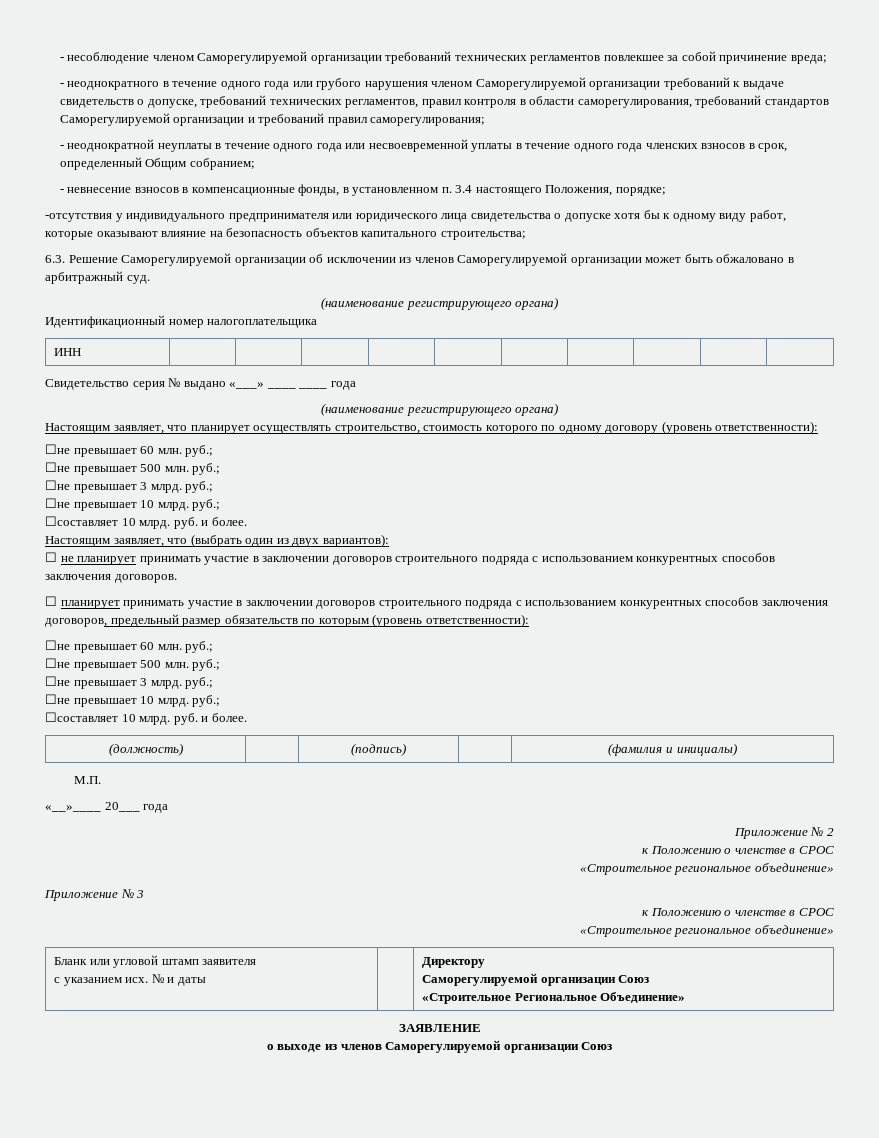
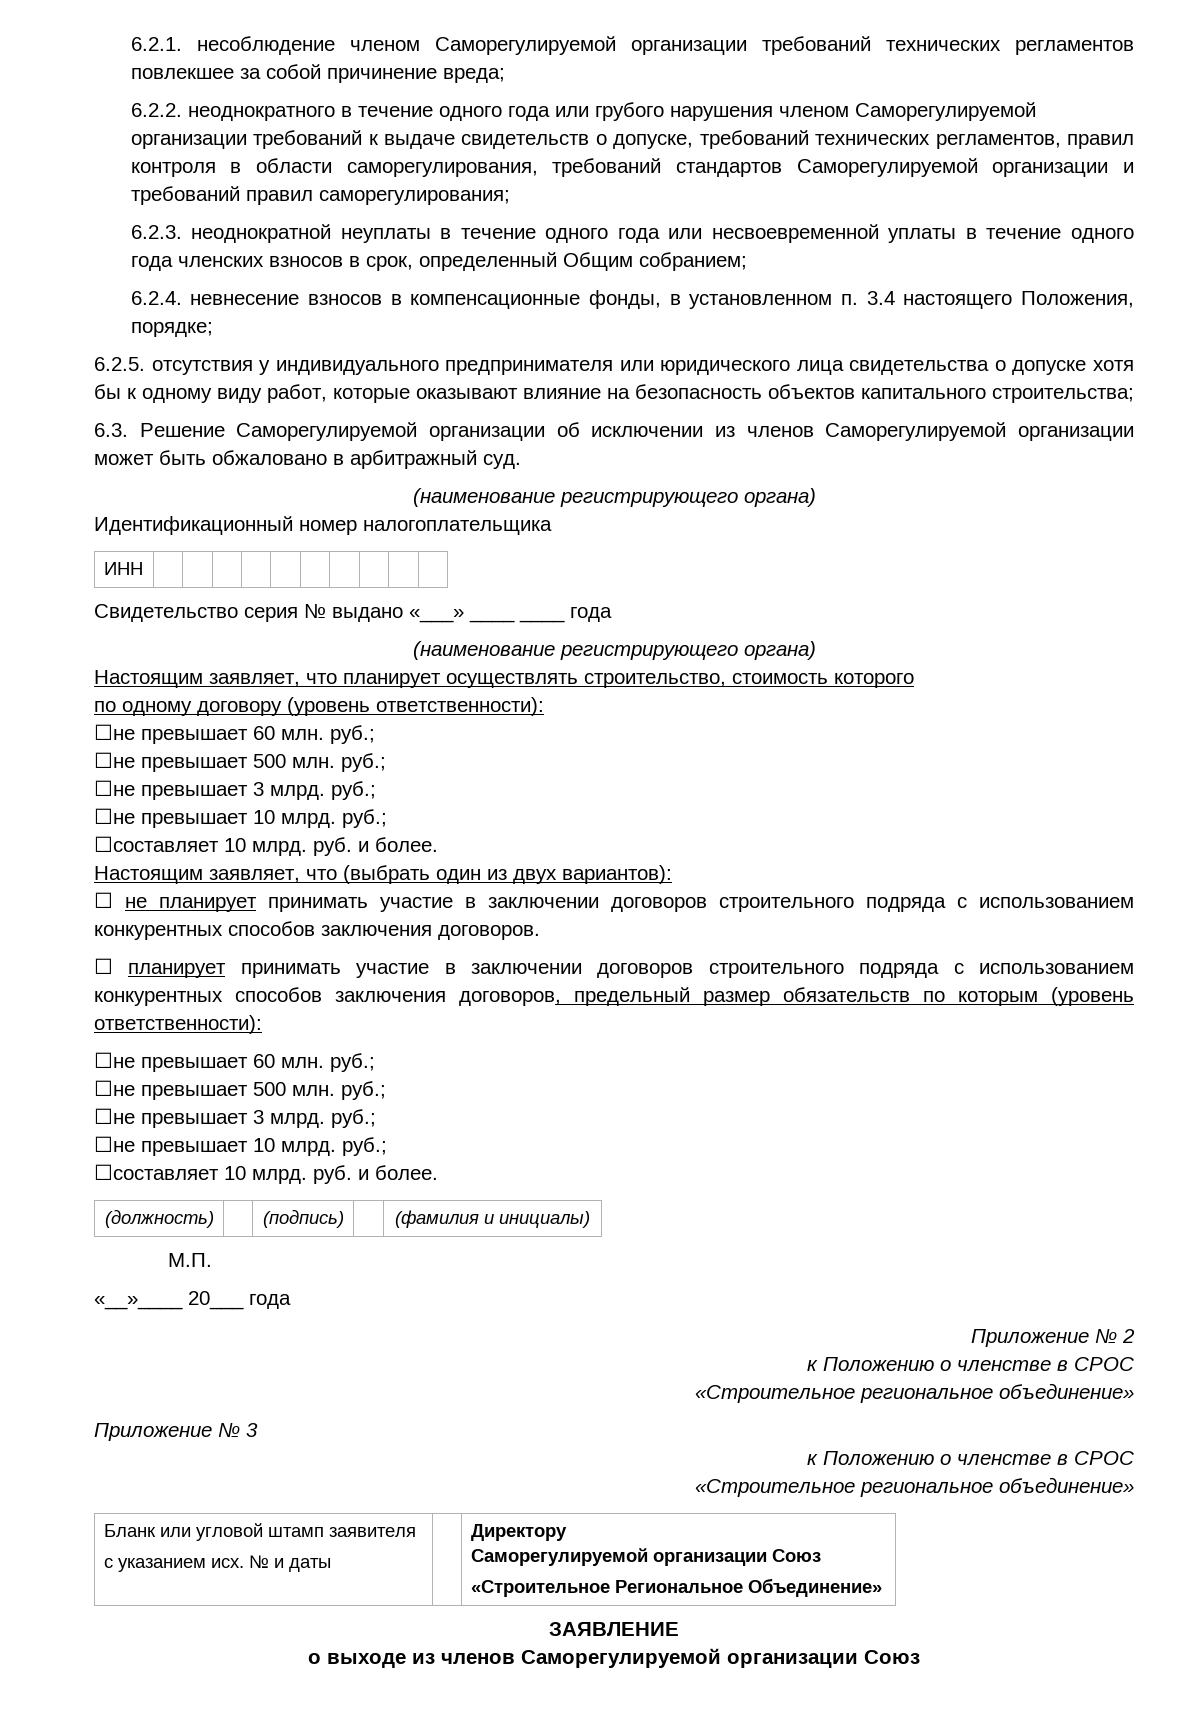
[59,57,64,61] - -> [130,37,182,51] 6.2.1.
[59,83,64,87] - -> [130,103,182,117] 6.2.2.
[59,145,64,149] - -> [130,225,182,239] 6.2.3.
[59,189,64,193] - -> [130,291,182,305] 6.2.4.
[45,213,112,222] -отсутствия -> [94,357,253,375] 6.2.5. отсутствия
(538, 429) none -> (914, 680) //

